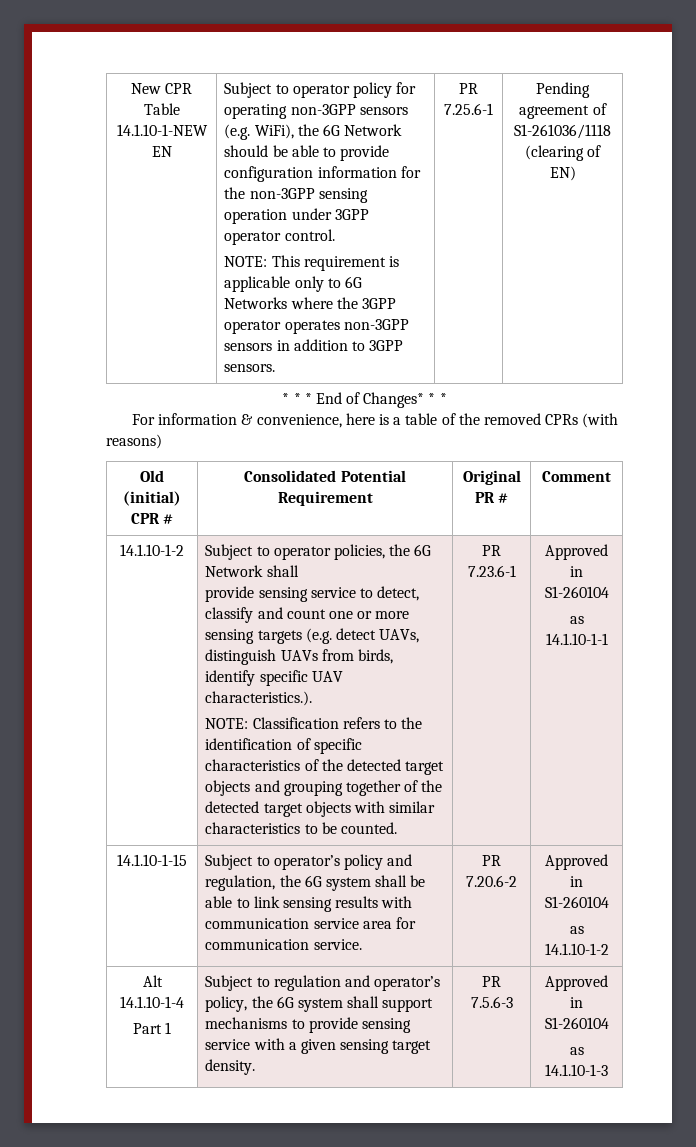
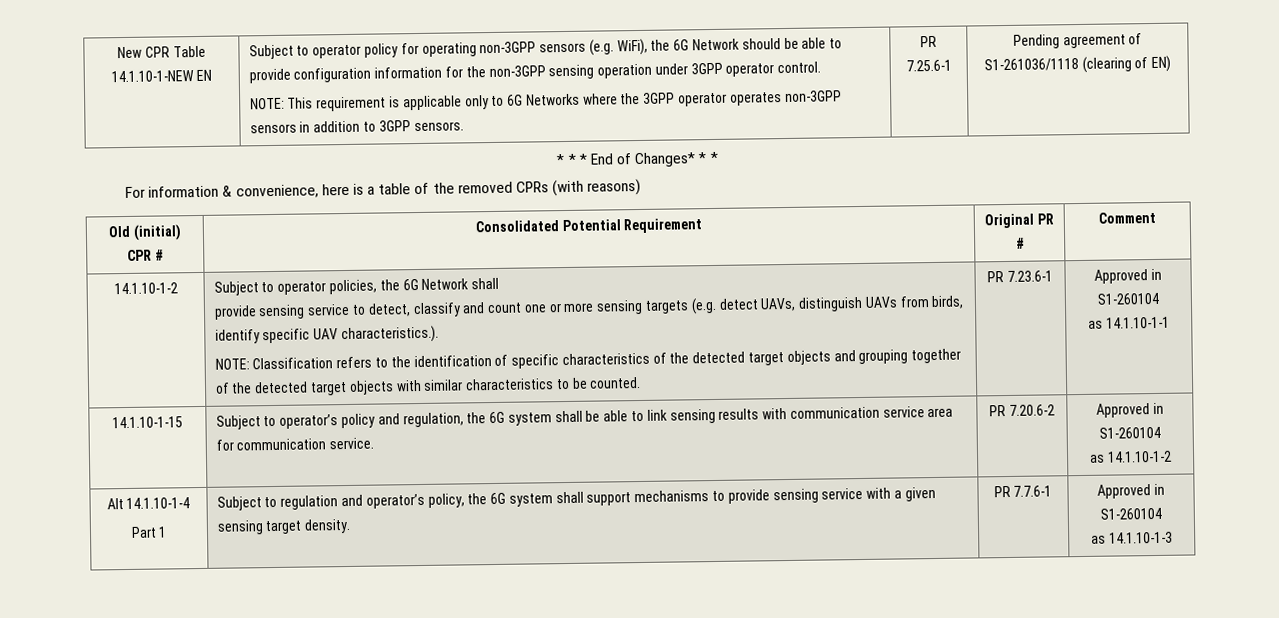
[470,996,513,1008] 7.5.6-3 -> [1013,485,1053,497] 7.7.6-1

